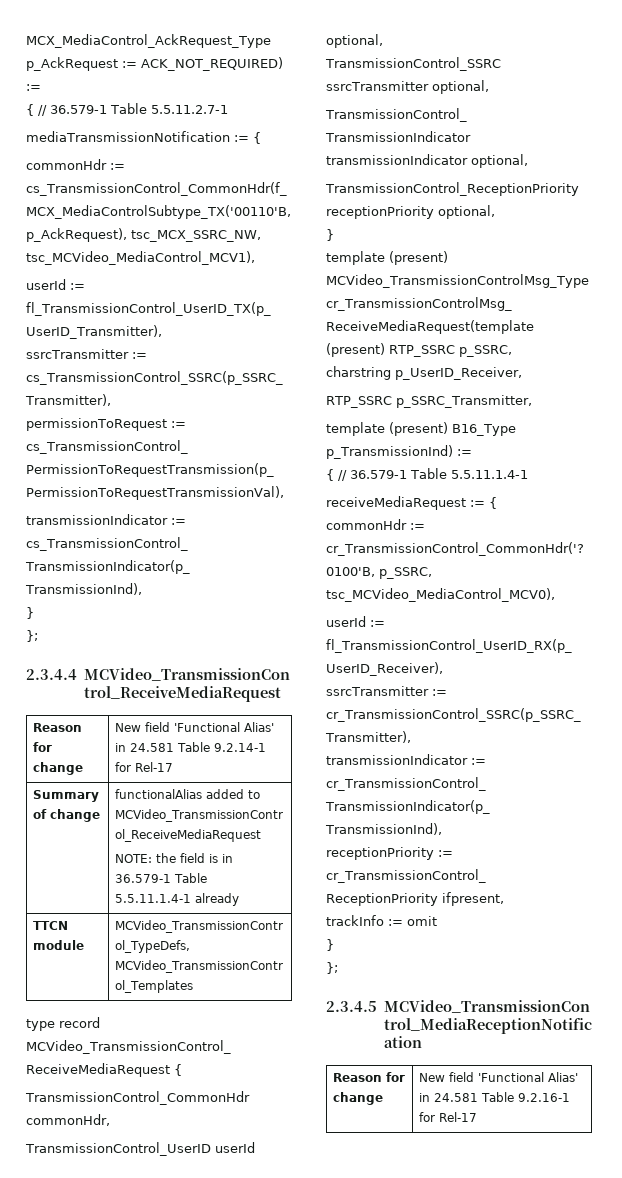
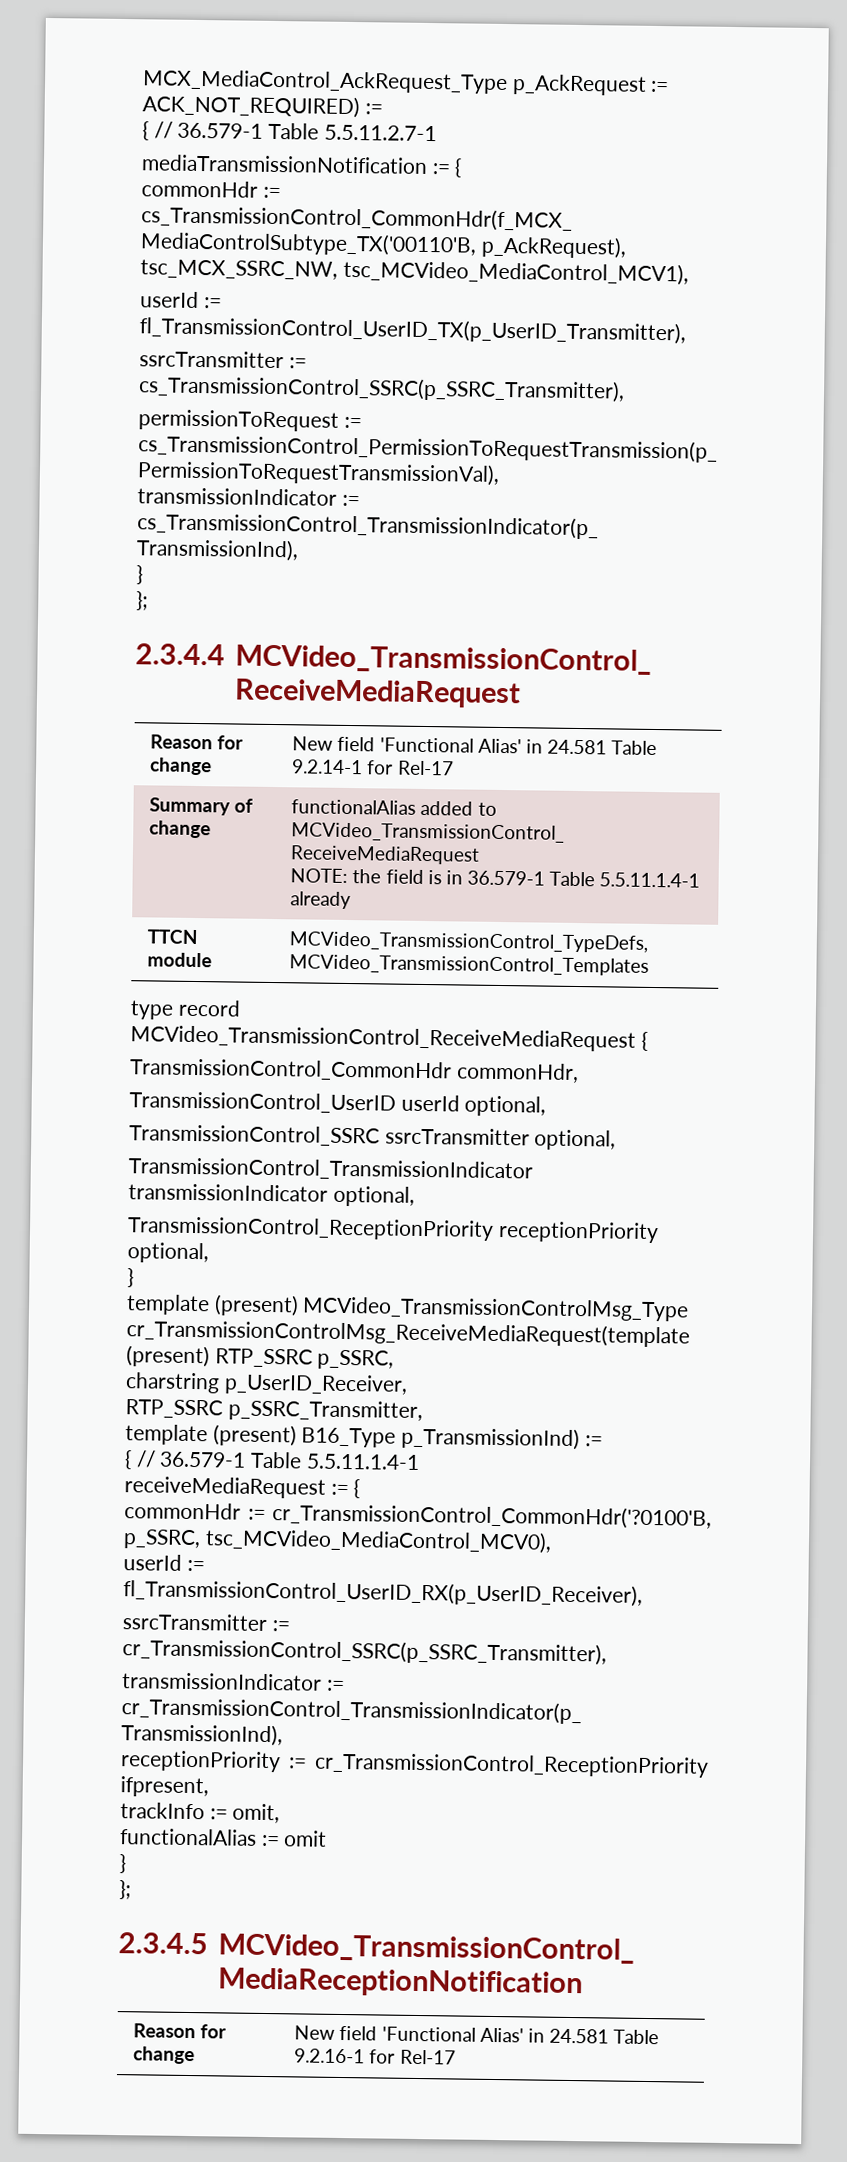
(403, 922) none -> [232,1803,281,1824] [119,1828,280,1847] omit, // functionalAlias :=

